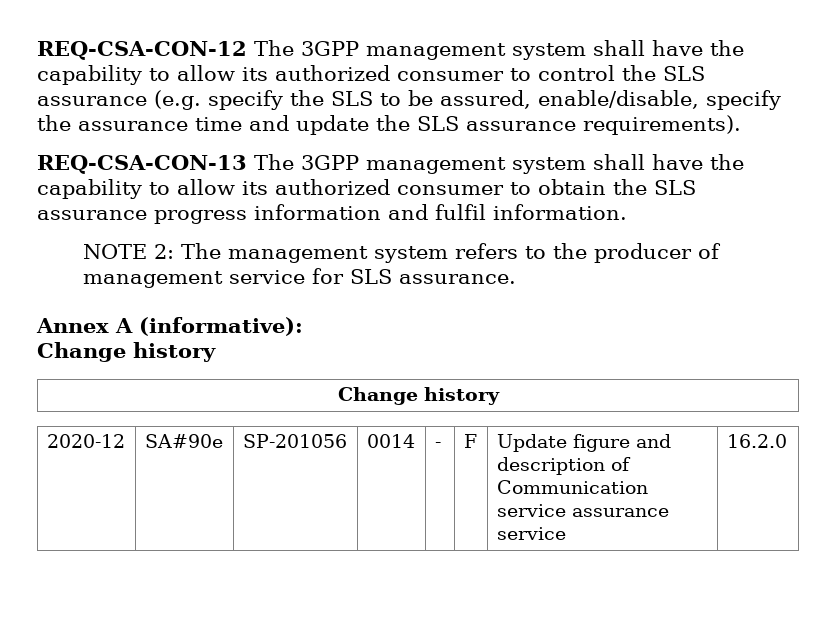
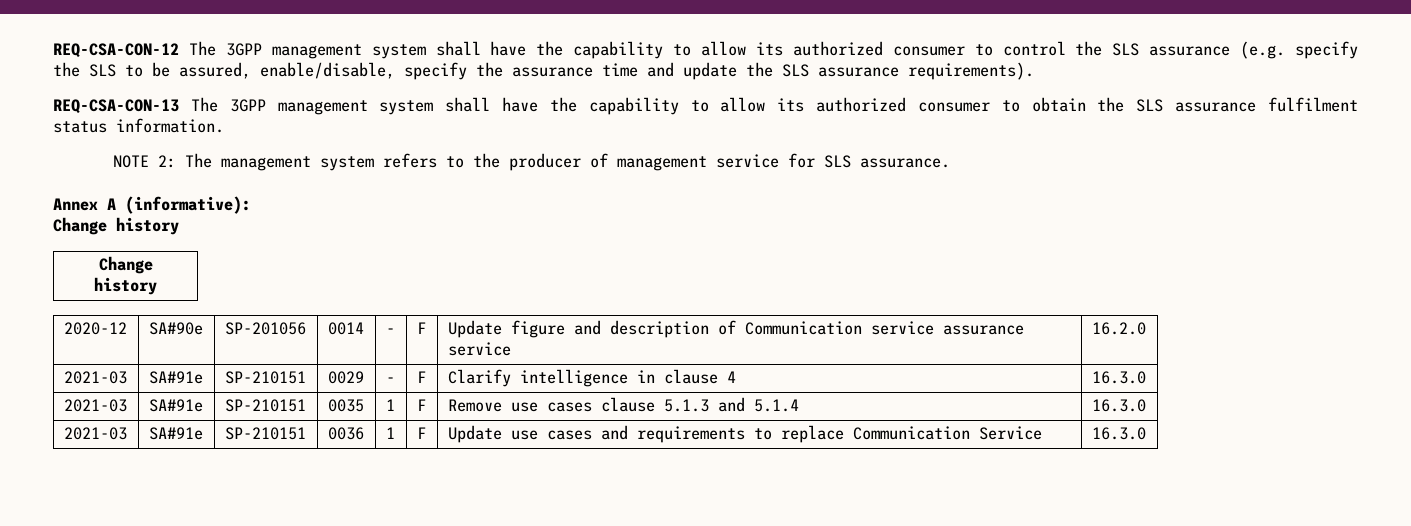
[154,204,486,224] progress information and fulfil -> [1268,97,1359,112] [53,121,107,133] fulfilment status
(787, 441) none -> [63,371,127,384] [148,371,203,384] [224,371,306,384] [327,371,364,384] [385,377,395,383] [416,371,426,383] [447,369,736,387] [1091,371,1146,384] [63,399,127,412] [148,399,203,412] [224,399,306,412] [327,399,364,412] [385,399,395,411] [416,399,426,411] [447,397,799,412] [1091,399,1146,412] [63,427,127,440] [148,427,203,440] [224,427,306,440] [327,427,364,440] [385,427,395,439] [416,427,426,439] [447,425,1042,443] [1091,427,1146,440] // 2021-03 | SA#91e | SP-210151 | 0029 | - | F | Clarify intelligence in clause 4 | 16.3.0 // 2021-03 | SA#91e | SP-210151 | 0035 | 1 | F | Remove use cases clause 5.1.3 and 5.1.4 | 16.3.0 // 2021-03 | SA#91e | SP-210151 | 0036 | 1 | F | Update use cases and requirements to replace Communication Service | 16.3.0

